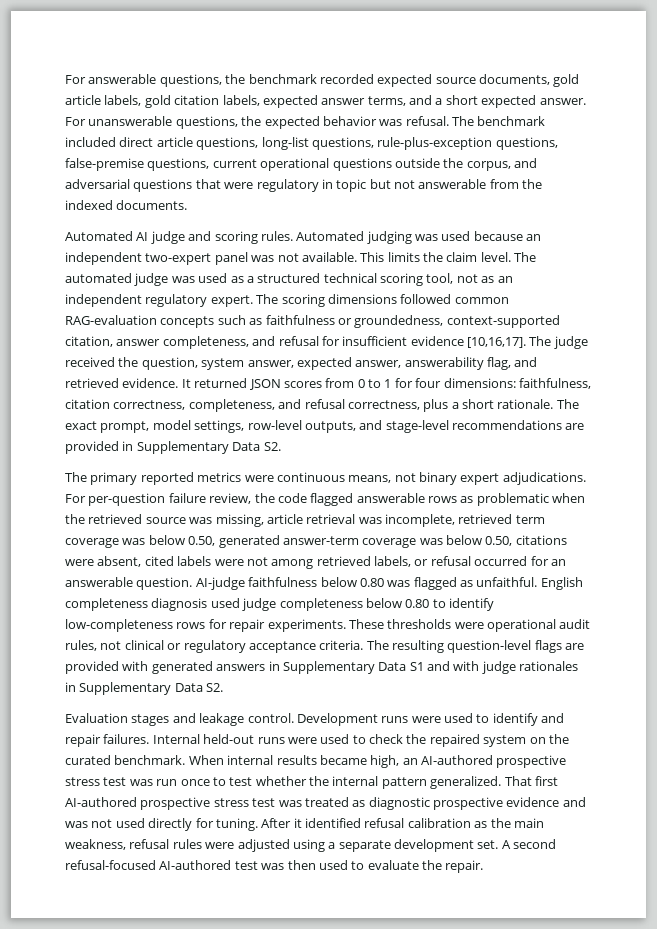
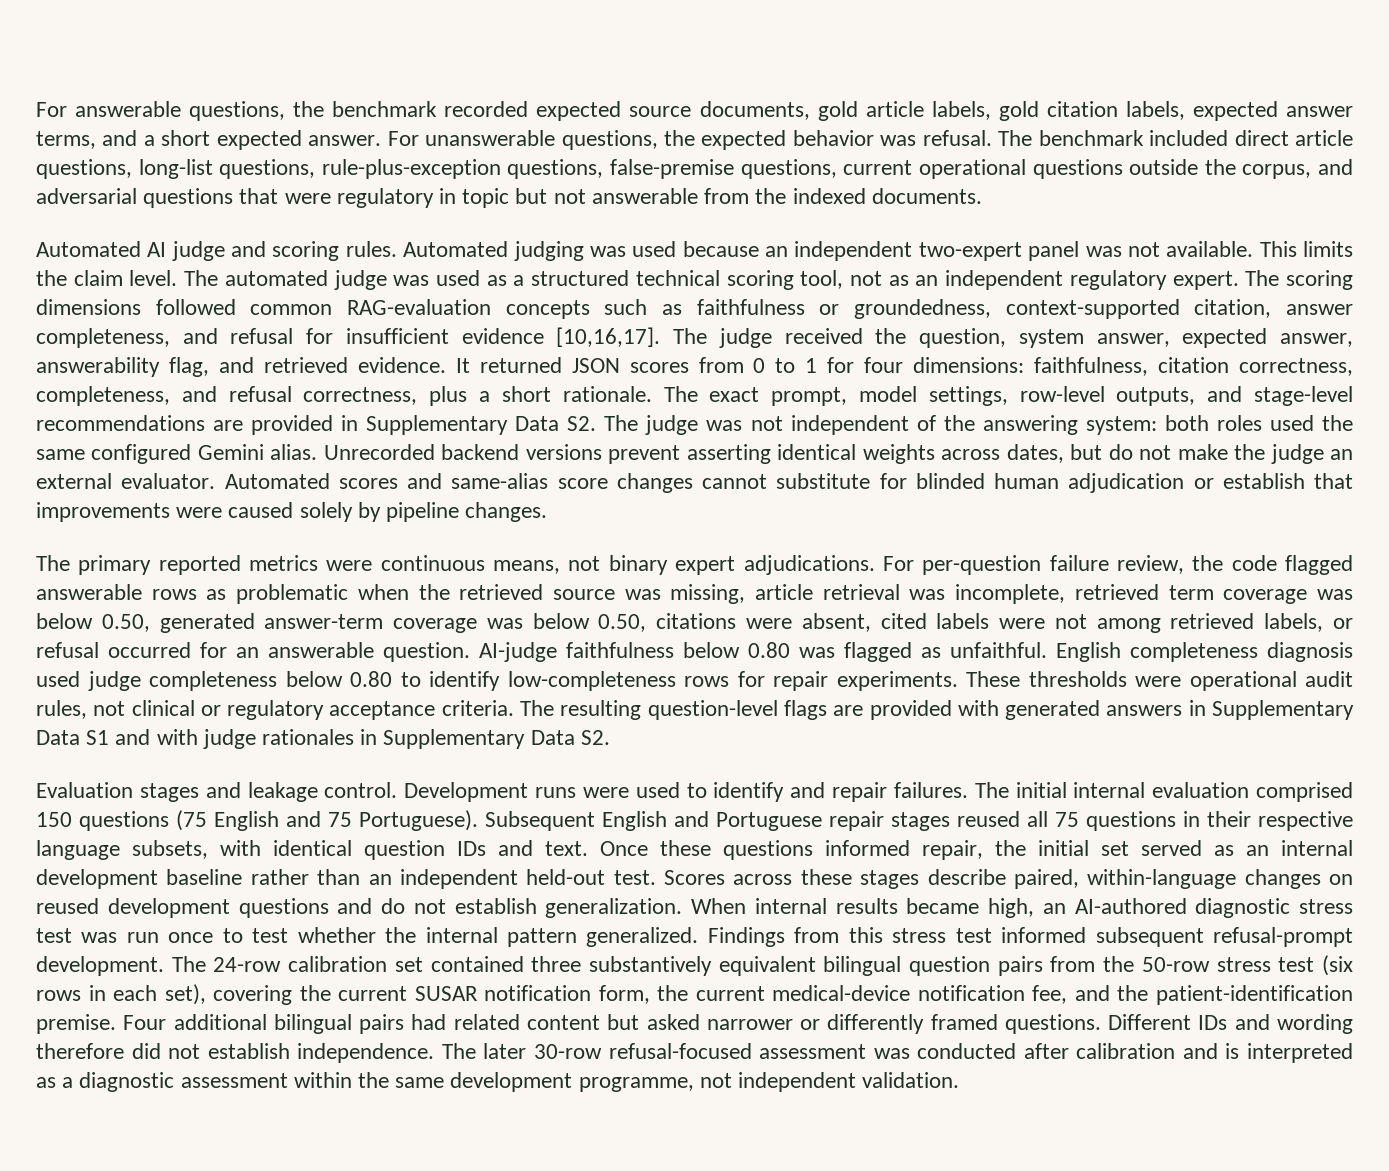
(281, 446) none -> [604,415,1353,435] [36,444,1353,464] [36,473,1353,493] [36,502,548,522] The judge was not independent of the answering system: both roles used the same configured Gemini alias. Unrecorded backend versions prevent asserting identical weights across dates, but do not make the judge an external evaluator. Automated scores and same-alias score changes cannot substitute for blinded human adjudication or establish that improvements were caused solely by pipeline changes.
[152,734,569,747] [65,755,186,765] Internal held-out runs were used to check the repaired system on the curated benchmark. -> [974,782,1354,802] [36,810,1353,831] [36,840,1353,860] [36,869,1353,889] [36,898,683,918] The initial internal evaluation comprised 150 questions (75 English and 75 Portuguese). Subsequent English and Portuguese repair stages reused all 75 questions in their respective language subsets, with identical question IDs and text. Once these questions informed repair, the initial set served as an internal development baseline rather than an independent held-out test. Scores across these stages describe paired, within-language changes on reused development questions and do not establish generalization.
[496,755,567,768] prospective -> [1195,898,1291,918] diagnostic
[504,776,558,786] [65,797,586,810] [65,818,544,831] [65,839,557,852] [65,860,484,873] That first AI-authored prospective stress test was treated as diagnostic prospective evidence and was not used directly for tuning. After it identified refusal calibration as the main weakness, refusal rules were adjusted using a separate development set. A second refusal-focused AI-authored test was then used to evaluate the repair. -> [707,927,1353,947] [36,955,1354,976] [36,984,1353,1005] [36,1014,1353,1034] [36,1043,1353,1063] [36,1072,960,1092] Findings from this stress test informed subsequent refusal-prompt development. The 24-row calibration set contained three substantively equivalent bilingual question pairs from the 50-row stress test (six rows in each set), covering the current SUSAR notification form, the current medical-device notification fee, and the patient-identification premise. Four additional bilingual pairs had related content but asked narrower or differently framed questions. Different IDs and wording therefore did not establish independence. The later 30-row refusal-focused assessment was conducted after calibration and is interpreted as a diagnostic assessment within the same development programme, not independent validation.

